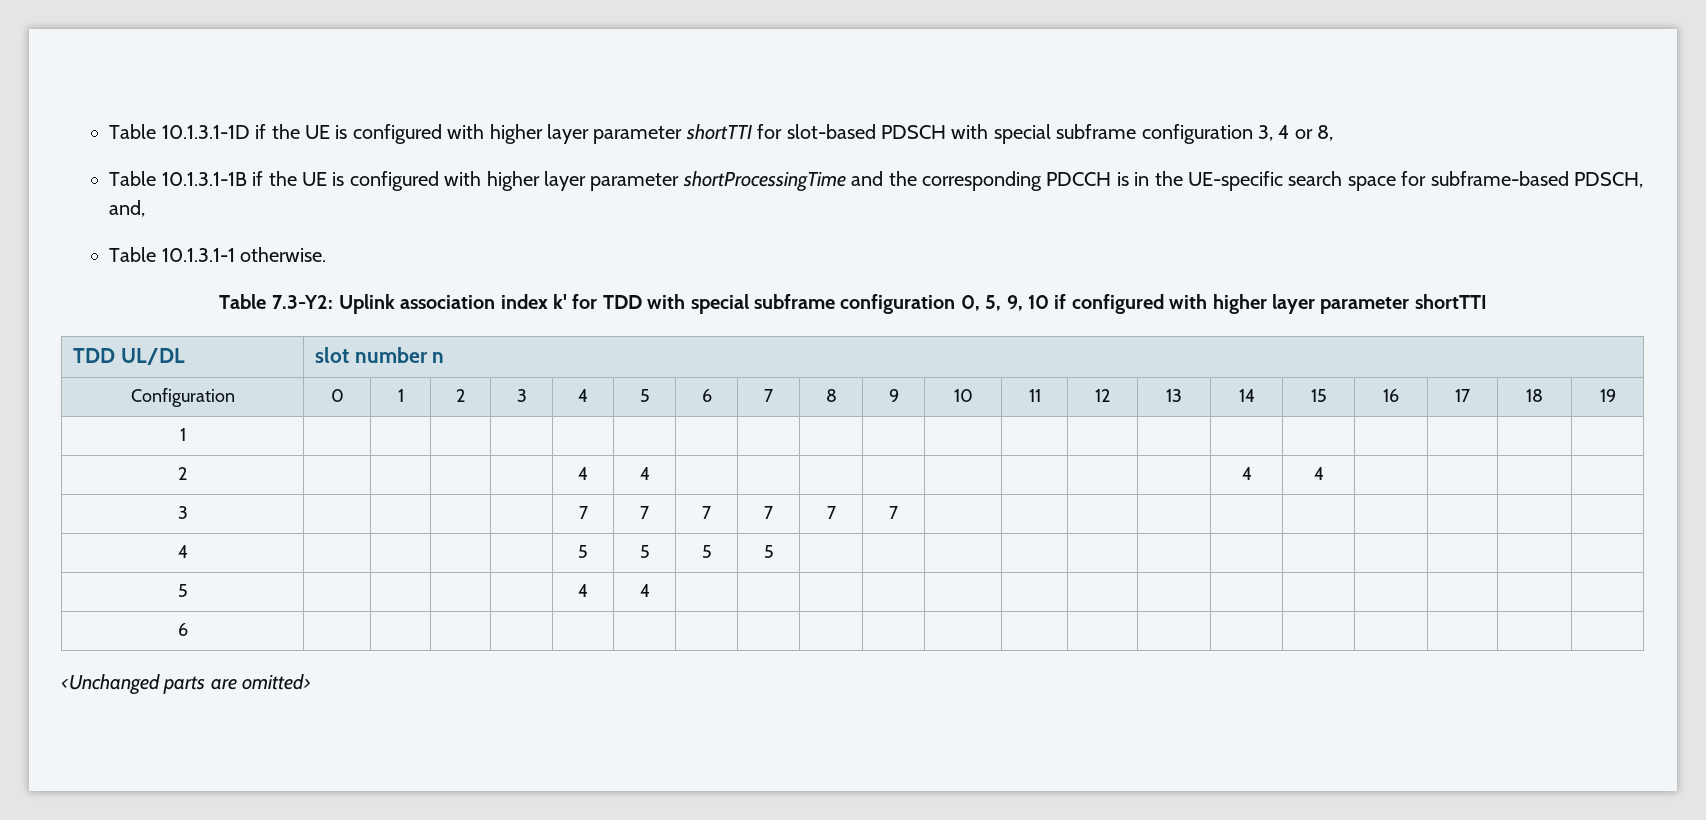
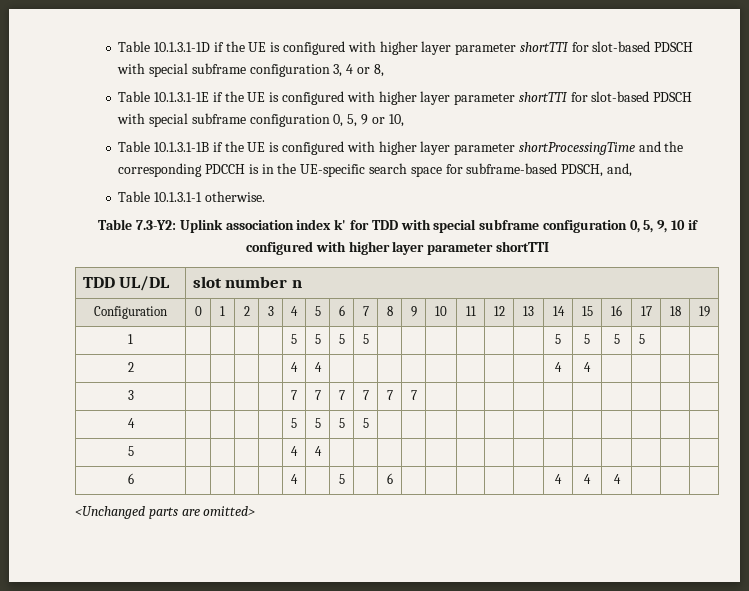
(1334, 133) none -> [118,91,693,105] [117,113,404,127] // Table 10.1.3.1-1E if the UE is configured with higher layer parameter shortTTI for slot-based PDSCH with special subframe configuration 0, 5, 9 or 10,
(186, 434) | | | | | | | | | | | | | -> [291,334,297,344] [314,334,321,344] [338,334,345,344] [362,334,369,344] [555,334,561,344] [584,334,590,344] [613,334,620,344] [638,334,645,344] 5 | 5 | 5 | 5 | | | | | | | 5 | 5 | 5 | 5
(188, 629) | | | | | | | | | | | | -> [291,474,298,484] [338,474,345,484] [386,473,393,484] [555,474,562,484] [584,474,591,484] [613,474,621,484] 4 | | 5 | | 6 | | | | | | 4 | 4 | 4

